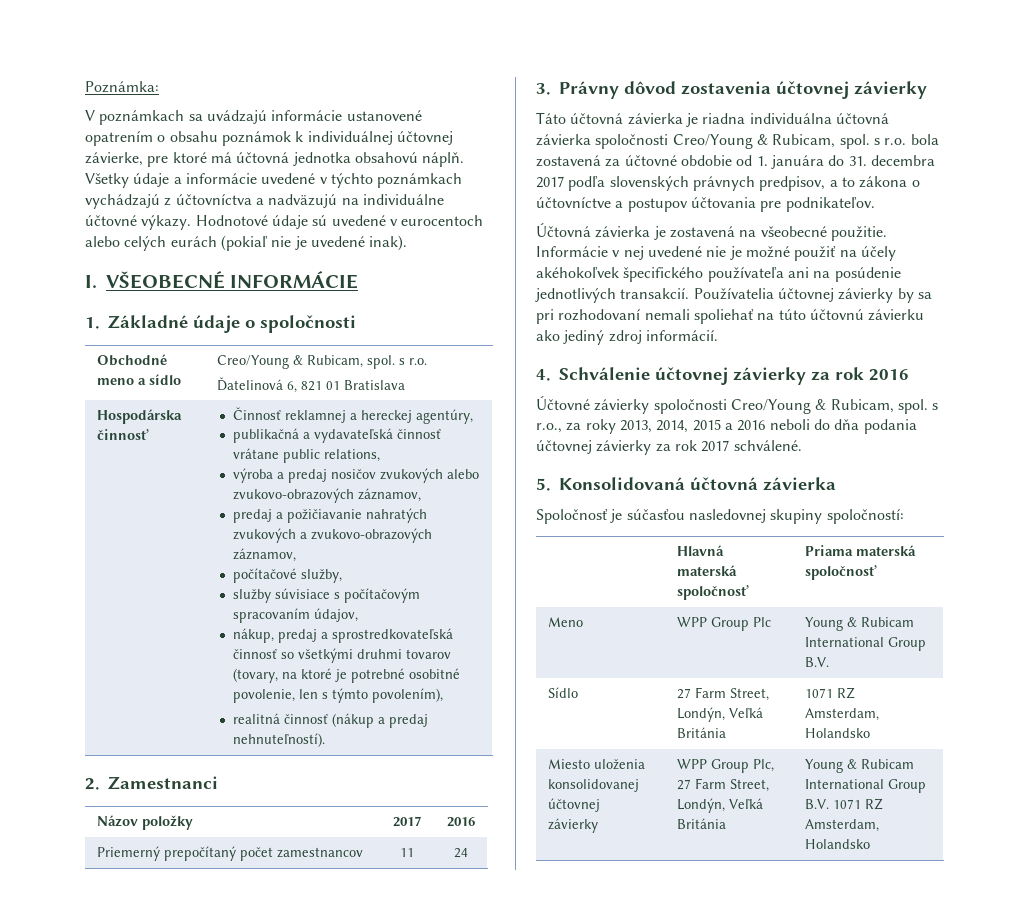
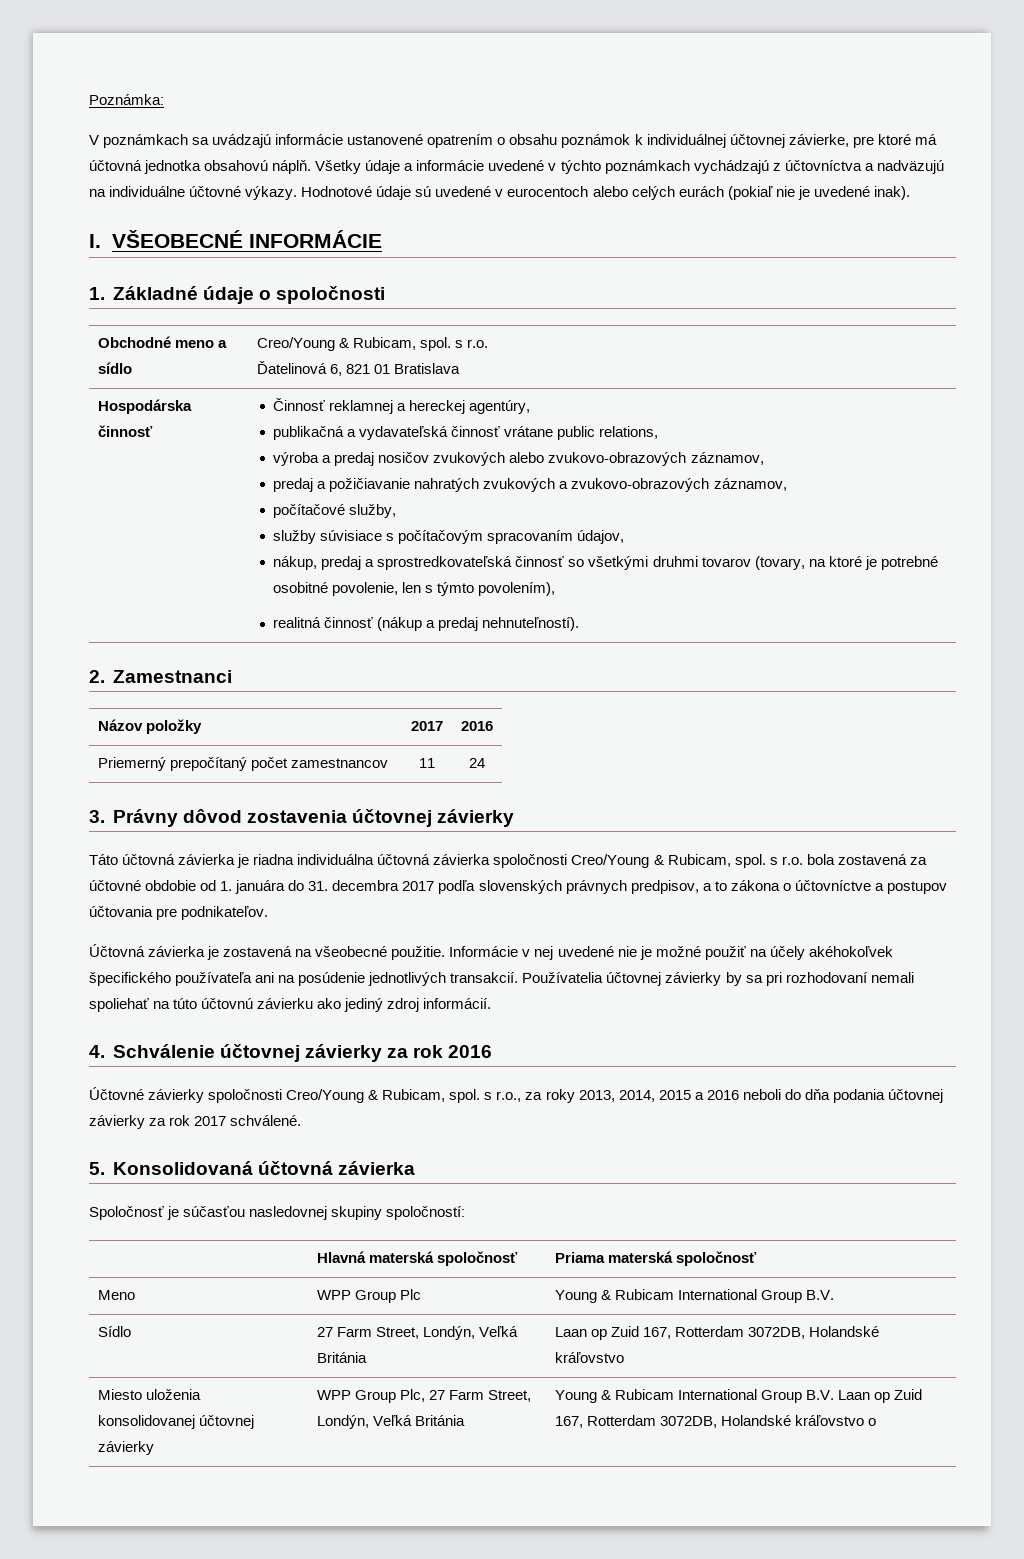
[805,687,856,699] [805,708,880,721] [805,728,871,738] 1071 RZ Amsterdam, Holandsko -> [554,1326,879,1340] [554,1352,624,1363] Laan op Zuid 167, Rotterdam 3072DB, Holandské kráľovstvo
[833,798,884,810] [805,819,880,832] [805,839,871,849] 1071 RZ Amsterdam, Holandsko -> [837,1389,923,1403] [554,1415,876,1428] Laan op Zuid 167, Rotterdam 3072DB, Holandské kráľovstvo o

